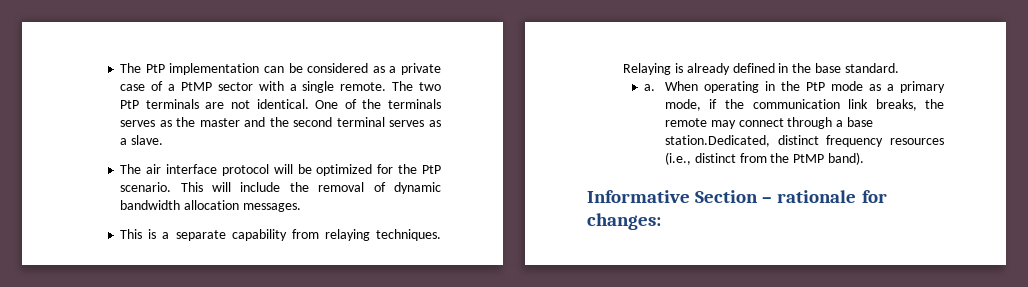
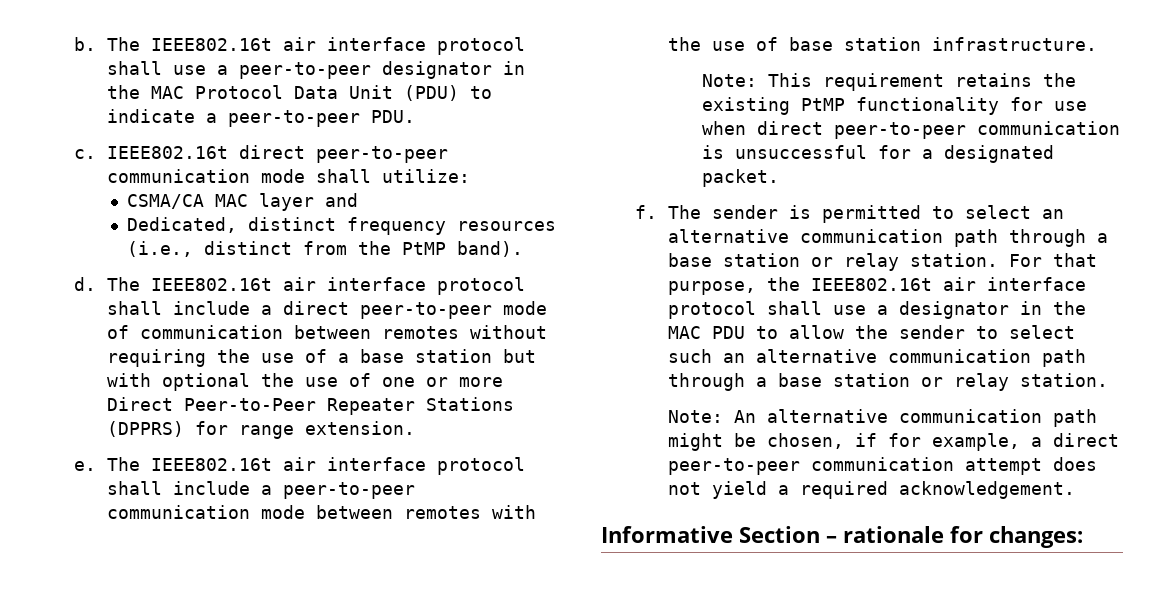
[120,63,442,75] [120,81,441,93] [120,99,442,109] [120,117,441,127] [120,135,164,145] [120,164,442,176] [120,182,441,194] [120,200,301,212] [120,229,441,241] [623,63,899,75] [644,81,945,93] [664,99,944,111] [664,117,873,129] [664,135,770,147] The PtP implementation can be considered as a private case of a PtMP sector with a single remote. The two PtP terminals are not identical. One of the terminals serves as the master and the second terminal serves as a slave. // The air interface protocol will be optimized for the PtP scenario. This will include the removal of dynamic bandwidth allocation messages. // This is a separate capability from relaying techniques. Relaying is already defined in the base standard. // a. When operating in the PtP mode as a primary mode, if the communication link breaks, the remote may connect through a base station.Dedicated, -> [73,37,526,55] [107,61,526,79] [107,85,493,101] [107,109,416,127] [73,145,449,163] [107,169,471,183] [126,193,358,211] [126,217,237,233] b. The IEEE802.16t air interface protocol shall use a peer-to-peer designator in the MAC Protocol Data Unit (PDU) to indicate a peer-to-peer PDU. // c. IEEE802.16t direct peer-to-peer communication mode shall utilize: // CSMA/CA MAC layer and // Dedicated,
(864, 158) none -> [73,277,526,295] [107,301,548,319] [107,325,548,339] [107,349,537,367] [107,373,504,391] [107,397,515,415] [107,421,416,439] [73,457,526,475] [107,481,416,499] [107,505,537,519] [668,37,1098,51] [701,73,1076,91] [701,97,1087,115] [701,121,1120,139] [701,145,1054,163] [701,169,779,187] [634,205,1065,223] [668,229,1109,247] [668,253,1098,271] [668,277,1087,295] [668,301,1087,319] [668,325,1076,339] [668,349,1087,367] [668,373,1109,391] [668,409,1098,427] [668,433,1120,451] [668,457,1098,475] [668,481,1076,499] // d. The IEEE802.16t air interface protocol shall include a direct peer-to-peer mode of communication between remotes without requiring the use of a base station but with optional the use of one or more Direct Peer-to-Peer Repeater Stations (DPPRS) for range extension. // e. The IEEE802.16t air interface protocol shall include a peer-to-peer communication mode between remotes with the use of base station infrastructure. // Note: This requirement retains the existing PtMP functionality for use when direct peer-to-peer communication is unsuccessful for a designated packet. // f. The sender is permitted to select an alternative communication path through a base station or relay station. For that purpose, the IEEE802.16t air interface protocol shall use a designator in the MAC PDU to allow the sender to select such an alternative communication path through a base station or relay station. // Note: An alternative communication path might be chosen, if for example, a direct peer-to-peer communication attempt does not yield a required acknowledgement.

